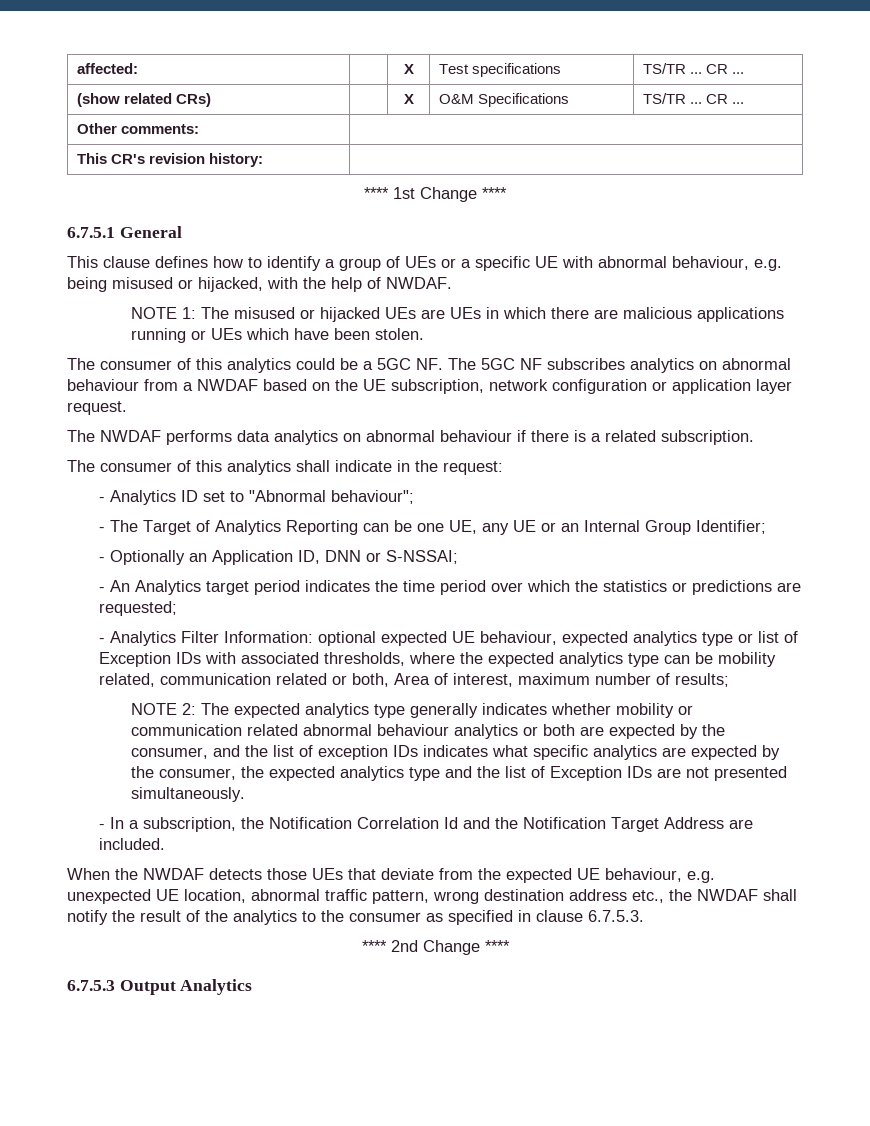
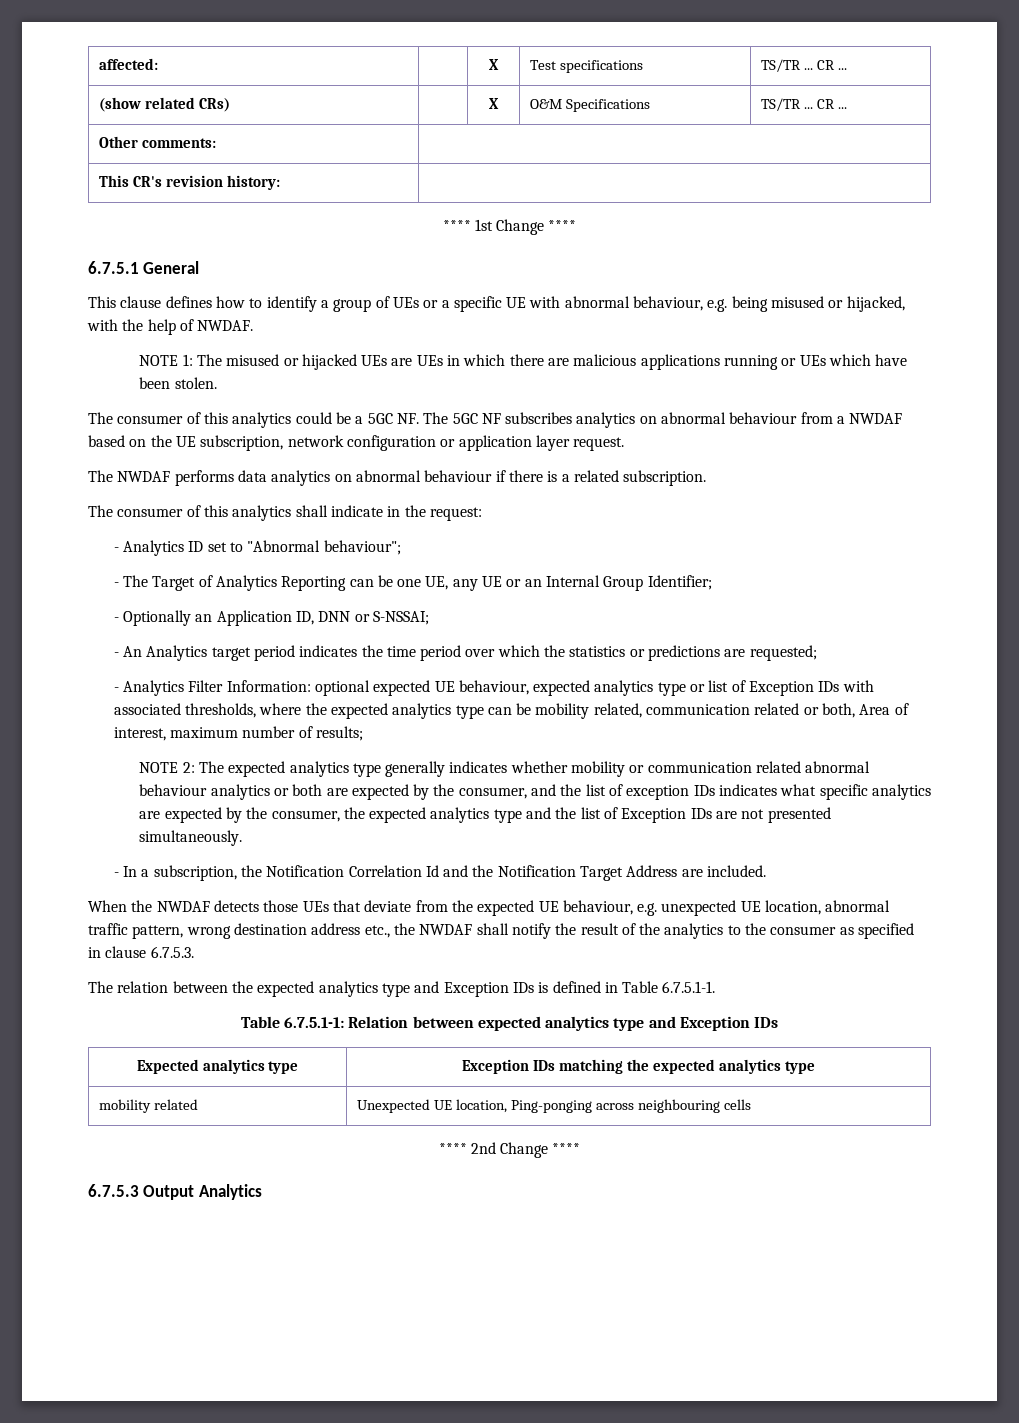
(644, 916) none -> [88,981,716,997] [240,1016,779,1031] [136,1059,299,1074] [462,1059,815,1074] [99,1099,199,1113] [357,1099,751,1113] // The relation between the expected analytics type and Exception IDs is defined in Table 6.7.5.1-1. // Table 6.7.5.1-1: Relation between expected analytics type and Exception IDs // Expected analytics type | Exception IDs matching the expected analytics type // mobility related | Unexpected UE location, Ping-ponging across neighbouring cells

